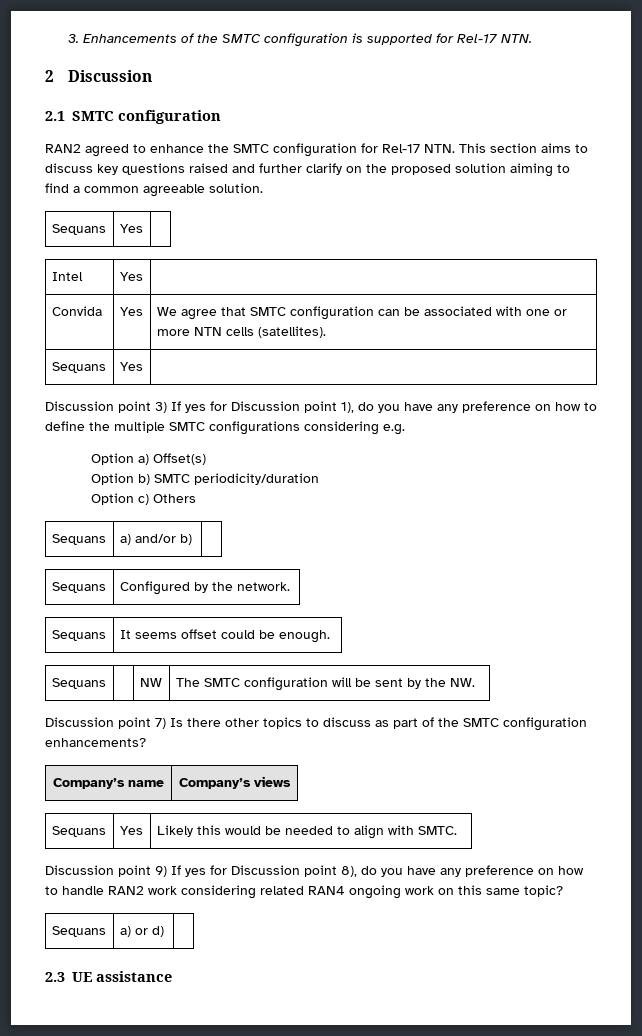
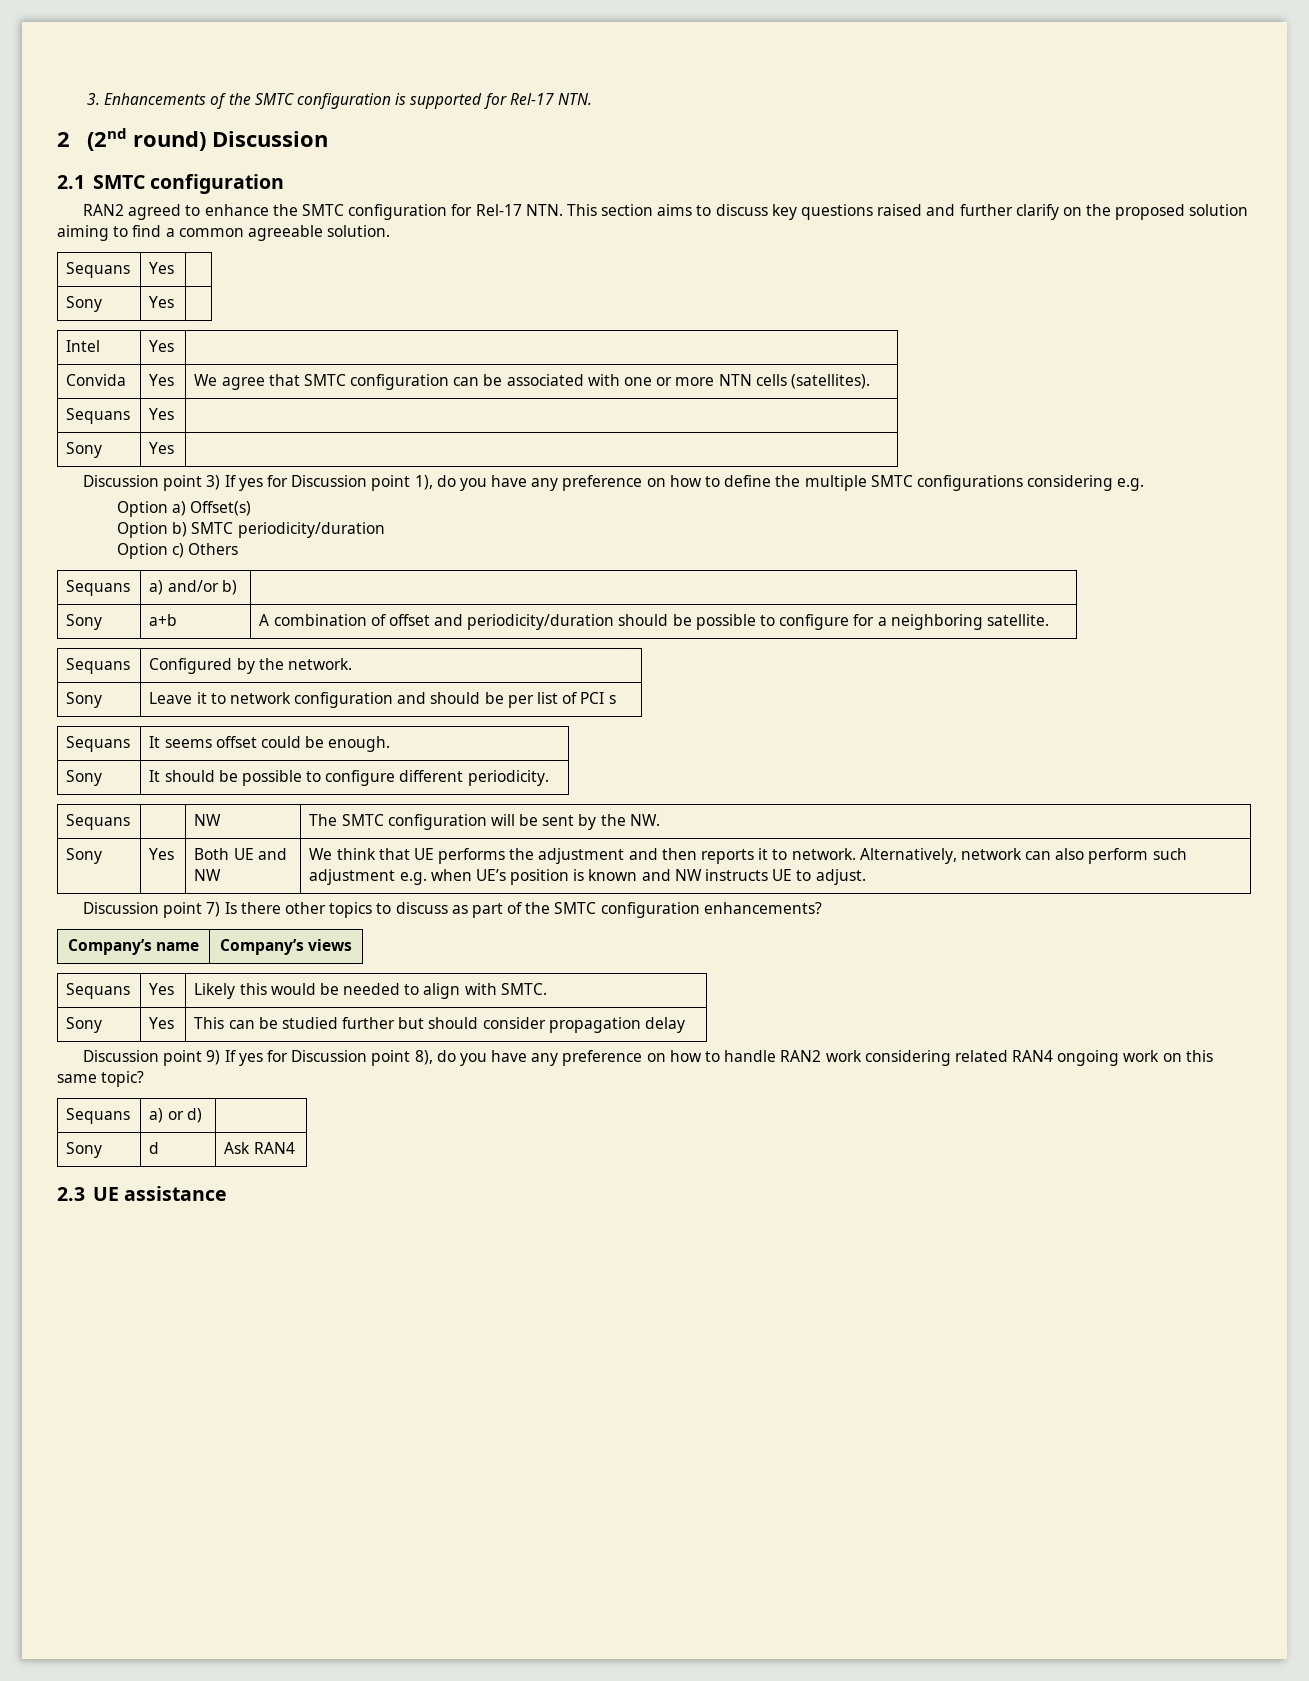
(54, 76) none -> [87,128,207,151] (2nd round)
(143, 228) none -> [66,296,103,312] [149,296,175,308] // Sony | Yes |
(143, 366) none -> [66,442,103,458] [149,442,175,454] // Sony | Yes |
(192, 539) none -> [66,614,103,630] [149,614,178,626] [259,614,1049,630] // Sony | a+b | A combination of offset and periodicity/duration should be possible to configure for a neighboring satellite.
(290, 586) none -> [66,692,103,708] [149,692,616,708] // Sony | Leave it to network configuration and should be per list of PCI s
(330, 636) none -> [66,770,103,786] [149,770,549,786] // Sony | It should be possible to configure different periodicity.
(475, 682) none -> [66,848,103,864] [149,848,175,860] [194,848,287,860] [194,869,222,881] [309,848,1187,864] [309,869,866,885] // Sony | Yes | Both UE and NW | We think that UE performs the adjustment and then reports it to network. Alternatively, network can also perform such adjustment e.g. when UE’s position is known and NW instructs UE to adjust.
(457, 830) none -> [66,1017,103,1033] [149,1017,175,1029] [194,1017,685,1033] // Sony | Yes | This can be studied further but should consider propagation delay
(164, 931) none -> [66,1142,103,1158] [149,1142,160,1154] [224,1142,295,1154] // Sony | d | Ask RAN4

